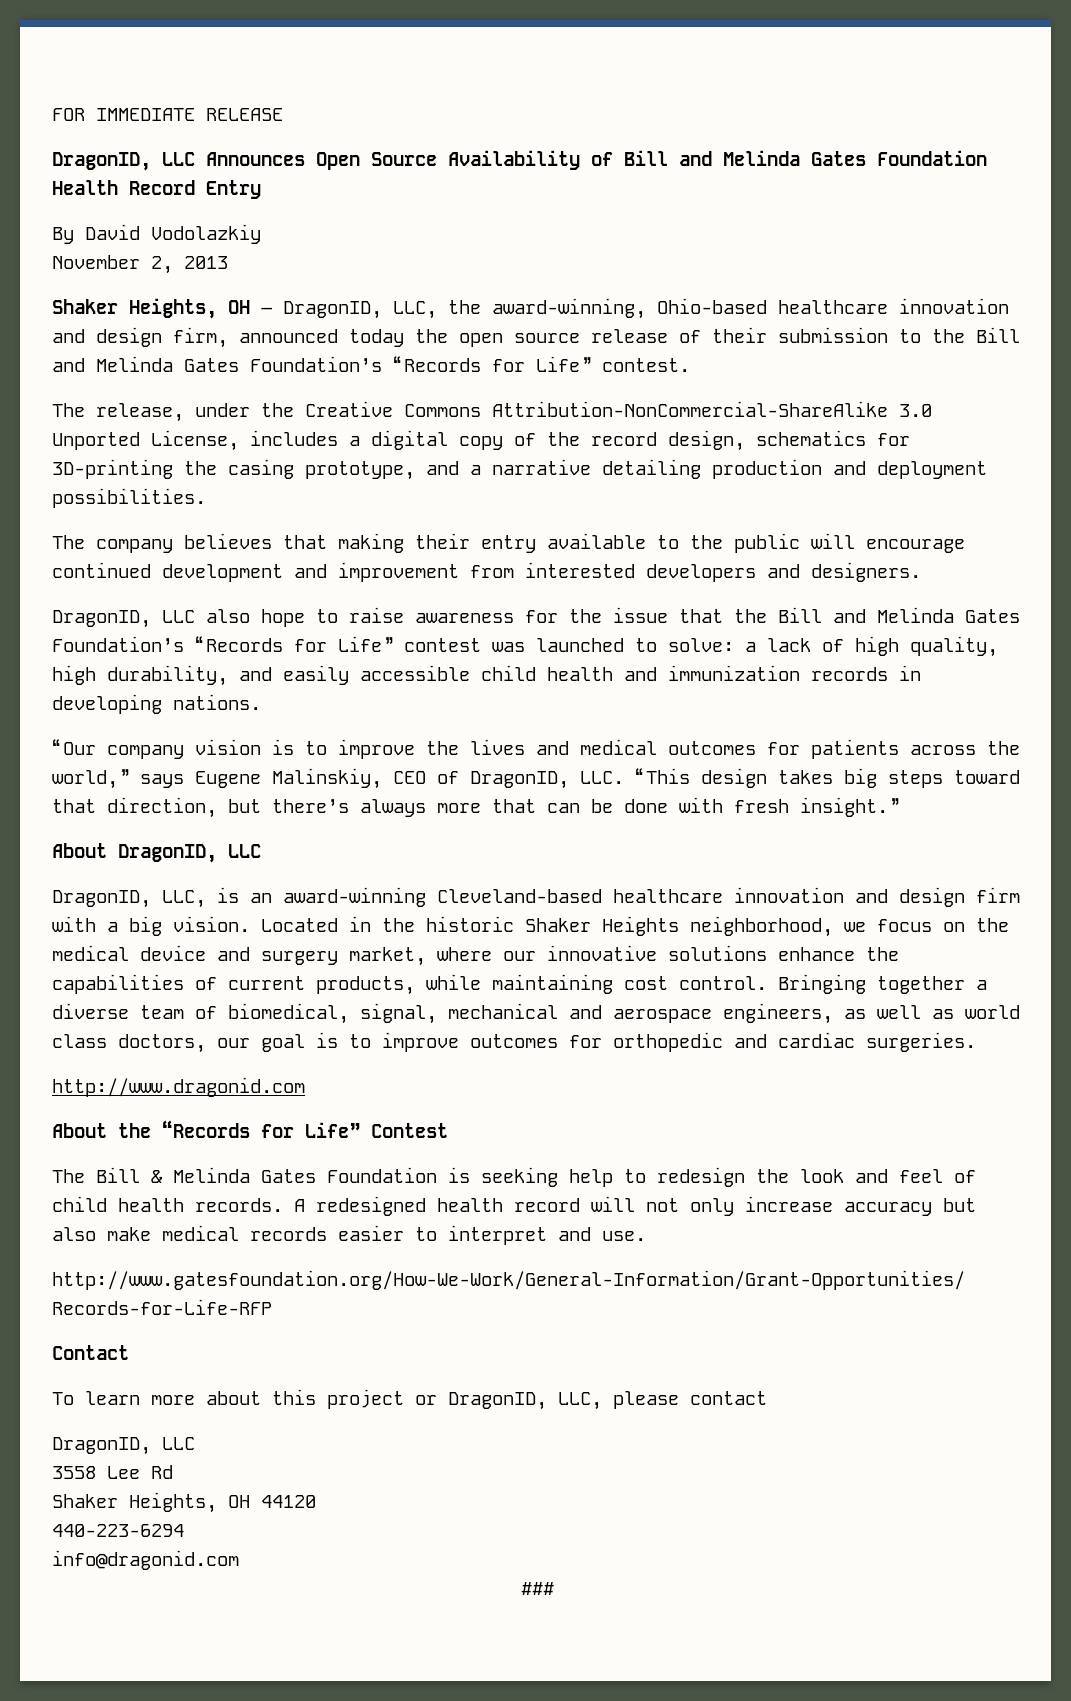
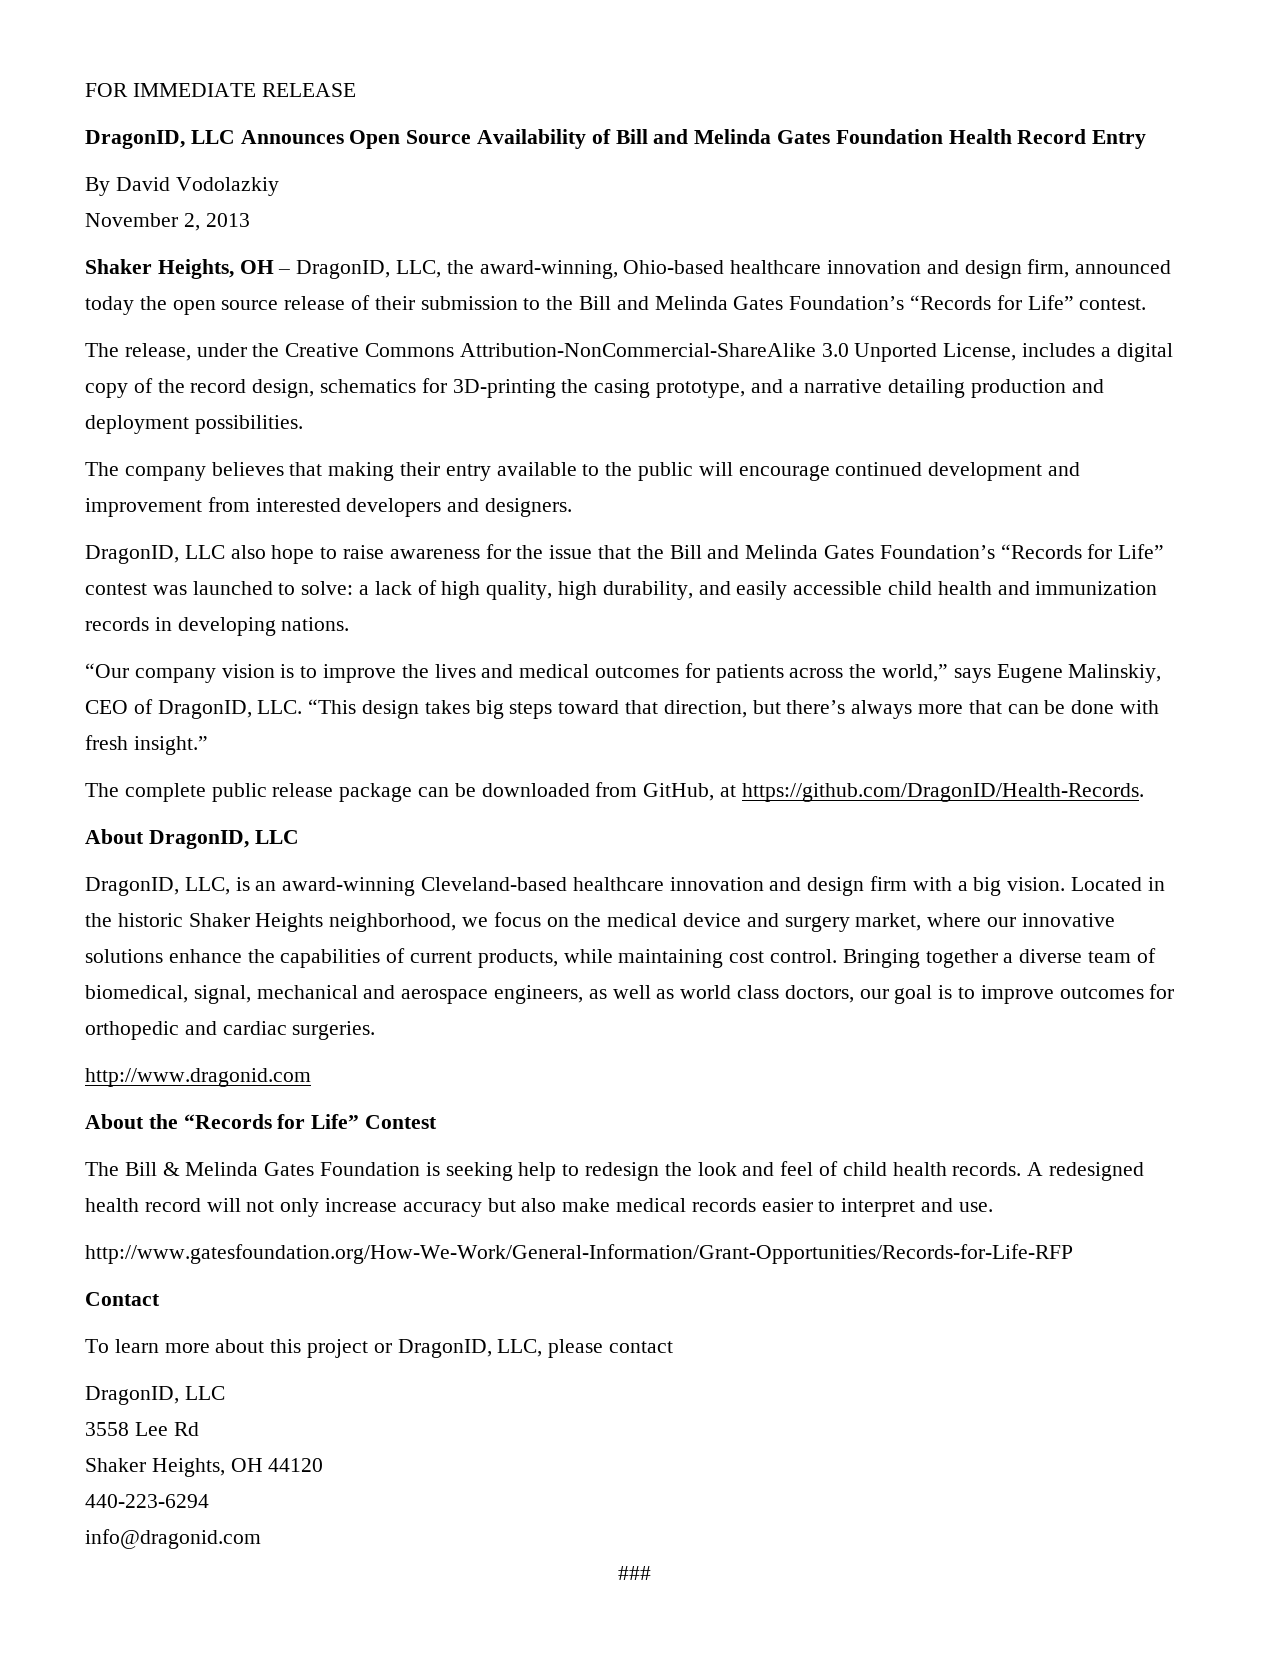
(899, 807) none -> [85,782,1144,802] // The complete public release package can be downloaded from GitHub, at https://github.com/DragonID/Health-Records.

